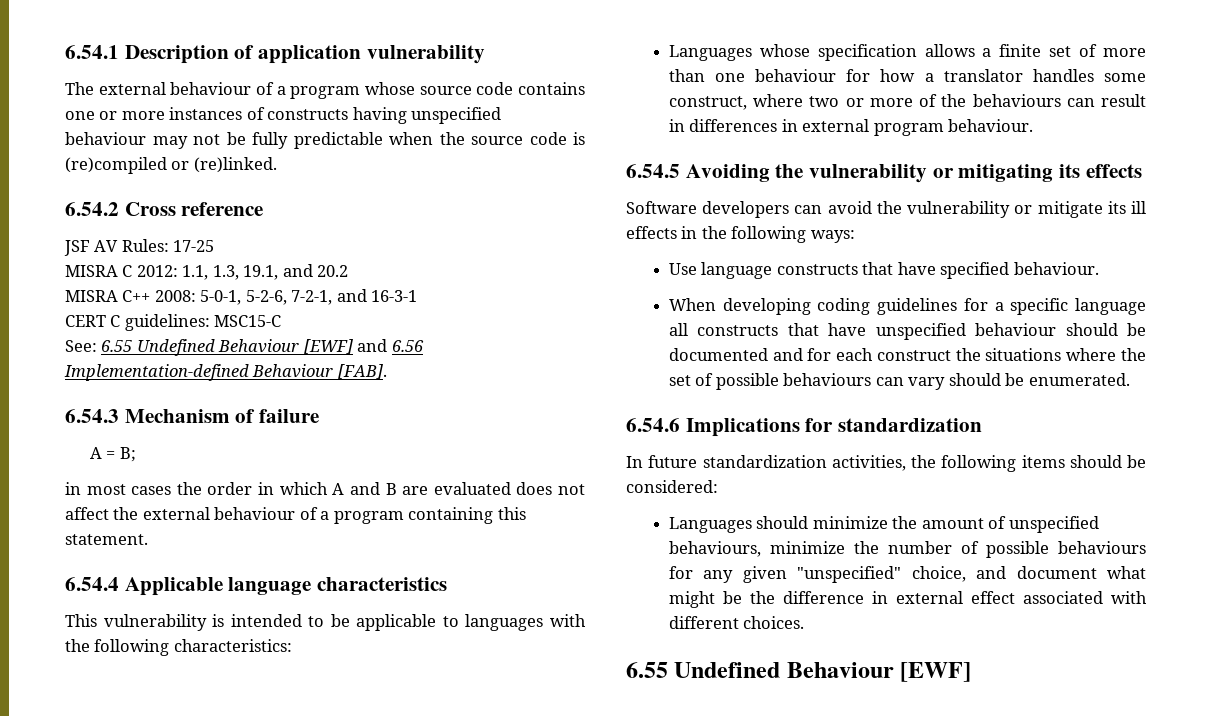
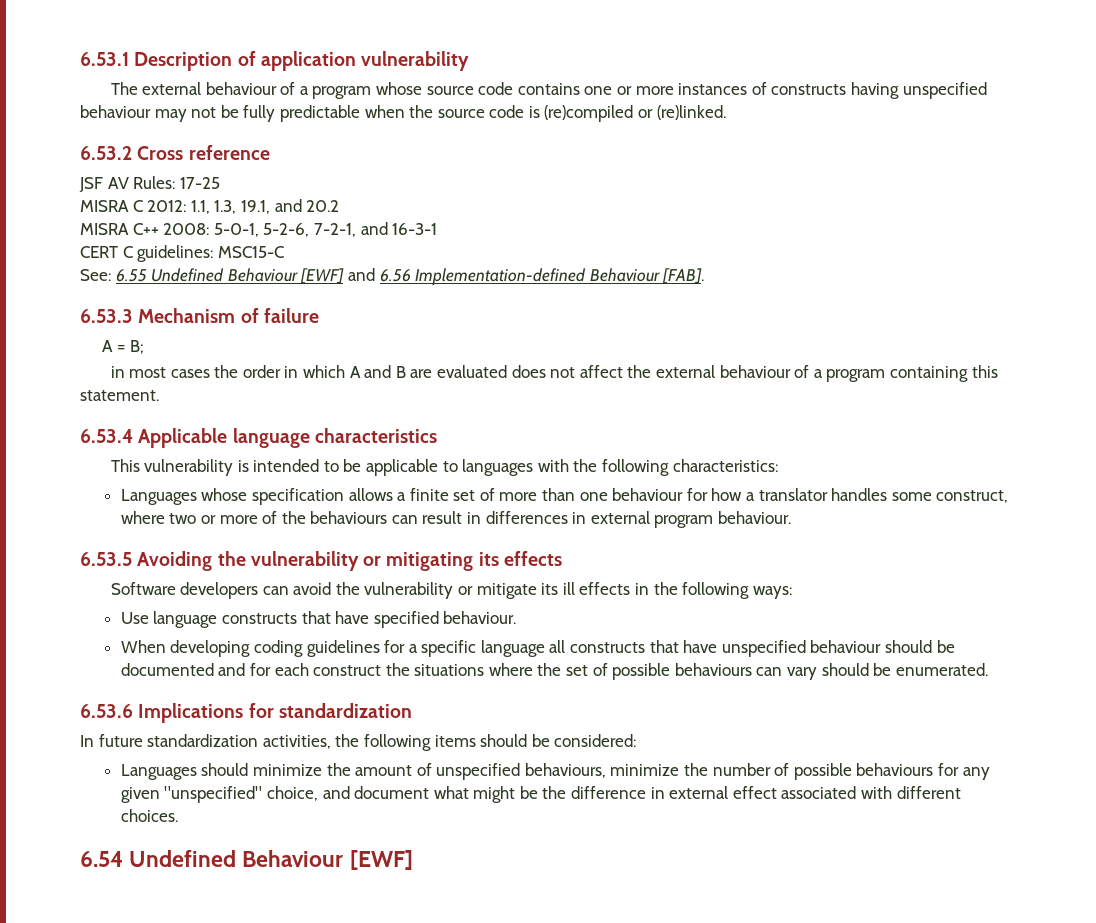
[65,45,119,59] 6.54.1 -> [80,52,129,66] 6.53.1
[65,202,119,216] 6.54.2 -> [80,146,132,160] 6.53.2
[65,409,119,423] 6.54.3 -> [80,309,133,323] 6.53.3
[65,577,119,591] 6.54.4 -> [80,429,133,443] 6.53.4
[626,164,680,178] 6.54.5 -> [80,552,132,566] 6.53.5
[626,418,680,432] 6.54.6 -> [80,704,133,718] 6.53.6
[626,662,668,678] 6.55 -> [80,851,123,867] 6.54

